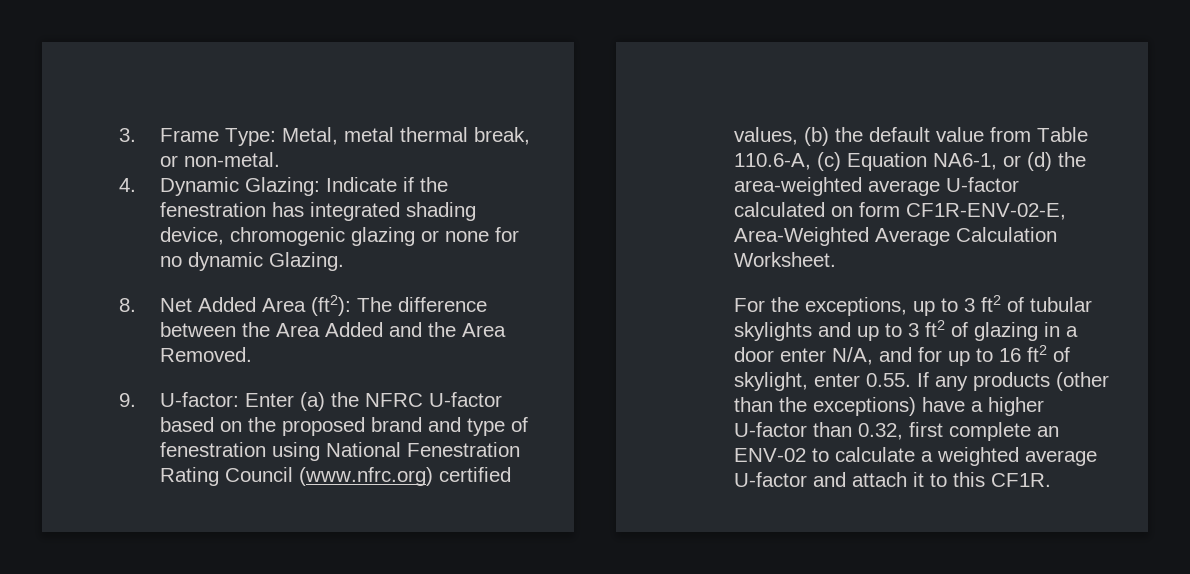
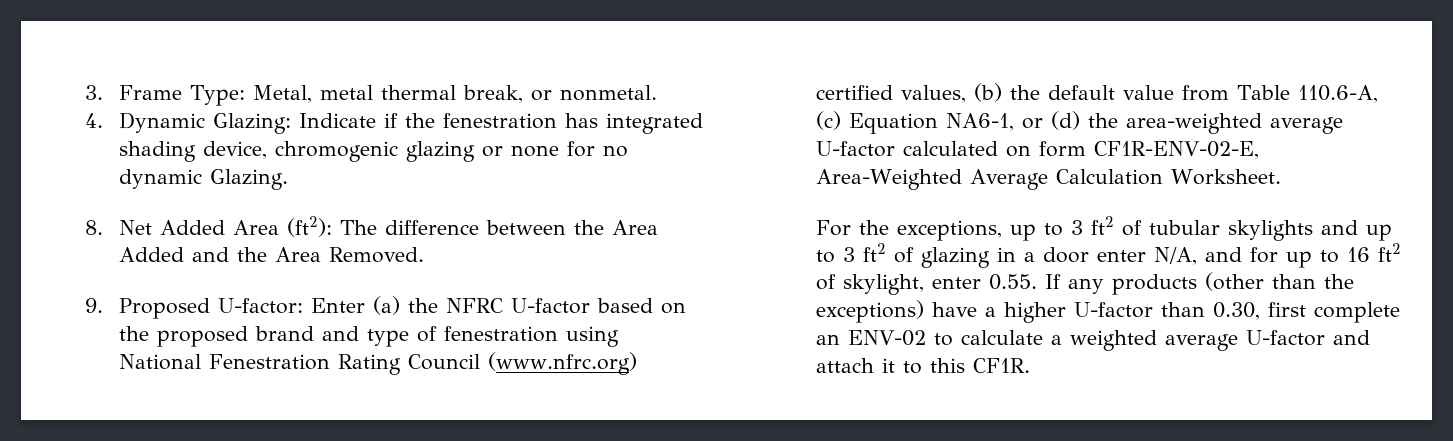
[183,152,280,167] non-metal. -> [560,85,658,101] nonmetal.
(137, 400) none -> [119,298,211,319] Proposed
[857,423,903,440] 0.32, -> [1213,302,1261,320] 0.30,

